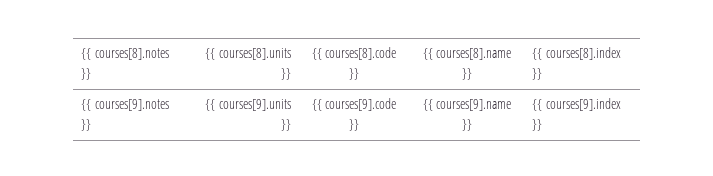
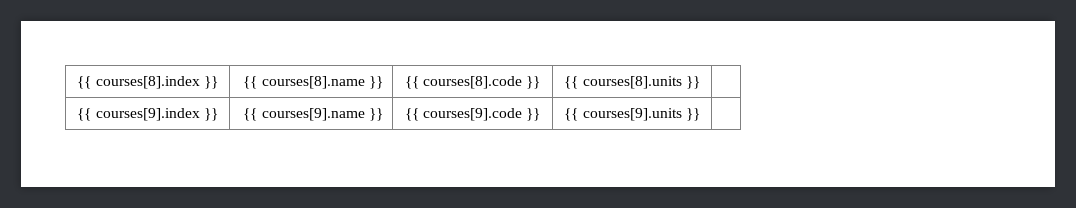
[81,48,169,60] [81,68,92,80] [205,48,291,60] {{ courses[8].notes }} | {{ courses[8].units -> [77,76,218,89] [243,76,365,89] {{ courses[8].index }} | {{ courses[8].name
[436,48,512,60] [462,68,472,80] [532,47,621,60] [532,68,543,80] [81,99,169,111] [81,119,92,131] [205,99,291,111] courses[8].name }} | {{ courses[8].index }} // {{ courses[9].notes }} | {{ courses[9].units -> [582,76,700,89] [77,108,218,121] [243,108,365,121] courses[8].units }} | // {{ courses[9].index }} | {{ courses[9].name
[436,99,512,111] [462,119,472,131] [532,98,621,111] [532,119,543,131] courses[9].name }} | {{ courses[9].index }} -> [582,108,700,121] courses[9].units }} |

